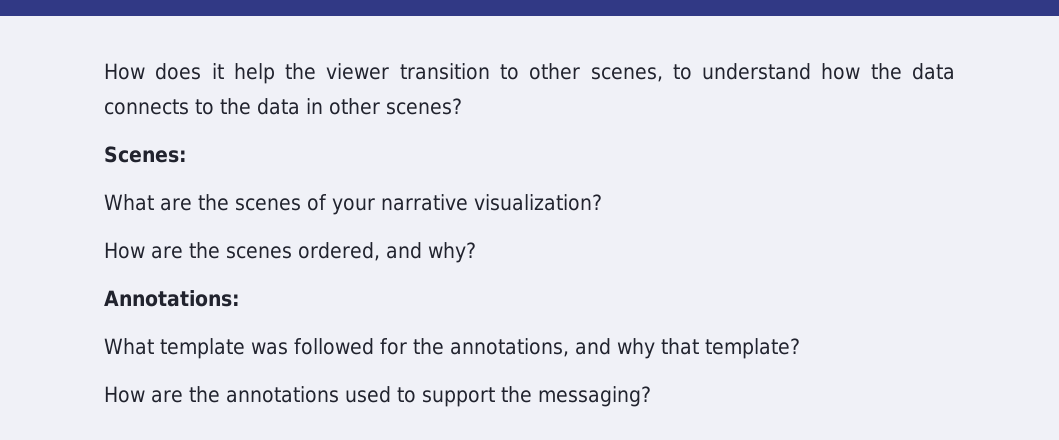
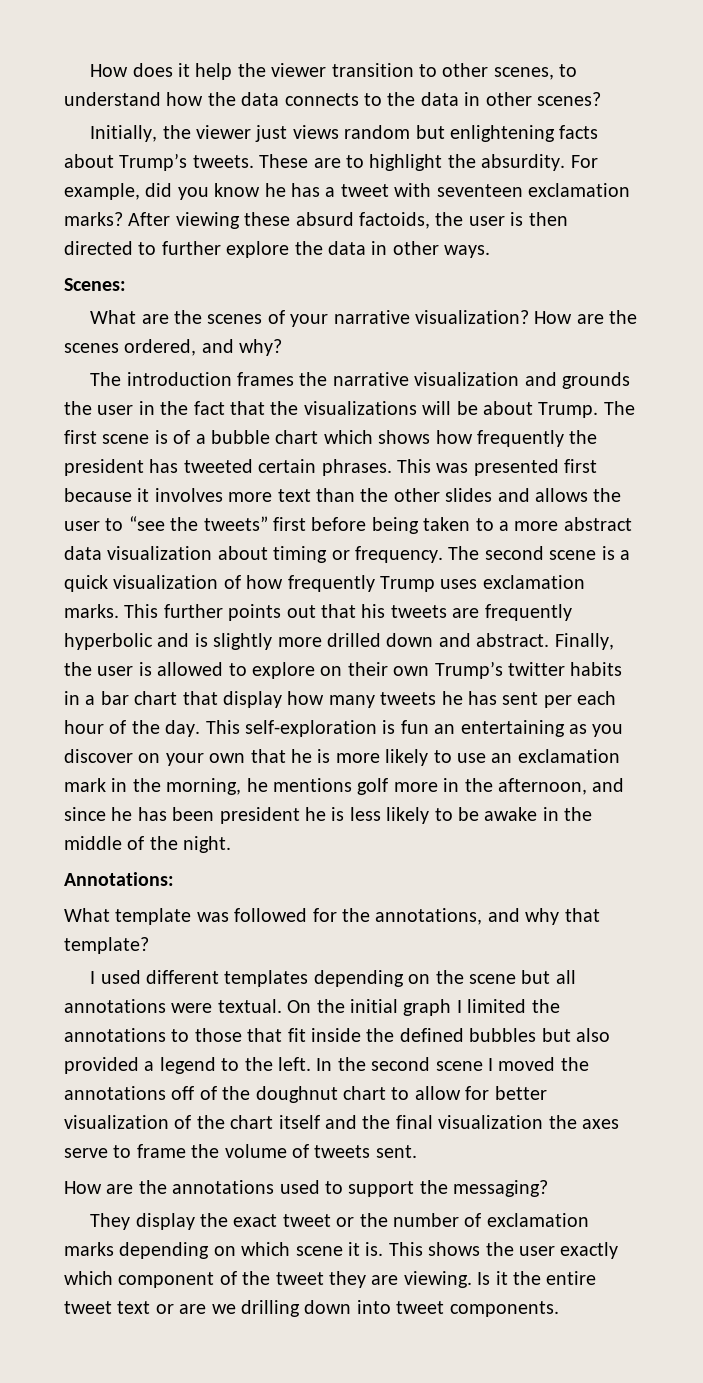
(462, 106) none -> [90,125,599,142] [64,153,598,171] [64,183,630,200] [64,212,568,229] [64,241,491,258] // Initially, the viewer just views random but enlightening facts about Trump’s tweets. These are to highlight the absurdity. For example, did you know he has a tweet with seventeen exclamation marks? After viewing these absurd factoids, the user is then directed to further explore the data in other ways.
(602, 202) // -> (530, 317) none
(476, 252) none -> [90,372,631,389] [64,401,635,418] [64,430,598,447] [64,459,598,476] [64,488,622,502] [64,516,632,534] [64,546,630,563] [64,575,585,592] [64,604,572,621] [64,633,614,650] [64,661,623,679] [64,691,617,708] [64,720,624,737] [64,749,620,766] [64,778,625,795] [64,807,593,824] [64,836,232,853] // The introduction frames the narrative visualization and grounds the user in the fact that the visualizations will be about Trump. The first scene is of a bubble chart which shows how frequently the president has tweeted certain phrases. This was presented first because it involves more text than the other slides and allows the user to “see the tweets” first before being taken to a more abstract data visualization about timing or frequency. The second scene is a quick visualization of how frequently Trump uses exclamation marks. This further points out that his tweets are frequently hyperbolic and is slightly more drilled down and abstract. Finally, the user is allowed to explore on their own Trump’s twitter habits in a bar chart that display how many tweets he has sent per each hour of the day. This self-exploration is fun an entertaining as you discover on your own that he is more likely to use an exclamation mark in the morning, he mentions golf more in the afternoon, and since he has been president he is less likely to be awake in the middle of the night.
(800, 348) none -> [90,970,576,987] [64,999,560,1016] [64,1028,610,1042] [64,1057,589,1074] [64,1086,547,1103] [64,1115,619,1129] [64,1144,417,1158] // I used different templates depending on the scene but all annotations were textual. On the initial graph I limited the annotations to those that fit inside the defined bubbles but also provided a legend to the left. In the second scene I moved the annotations off of the doughnut chart to allow for better visualization of the chart itself and the final visualization the axes serve to frame the volume of tweets sent.
(651, 396) none -> [90,1213,589,1230] [64,1242,619,1259] [64,1271,597,1288] [64,1300,559,1317] // They display the exact tweet or the number of exclamation marks depending on which scene it is. This shows the user exactly which component of the tweet they are viewing. Is it the entire tweet text or are we drilling down into tweet components.

